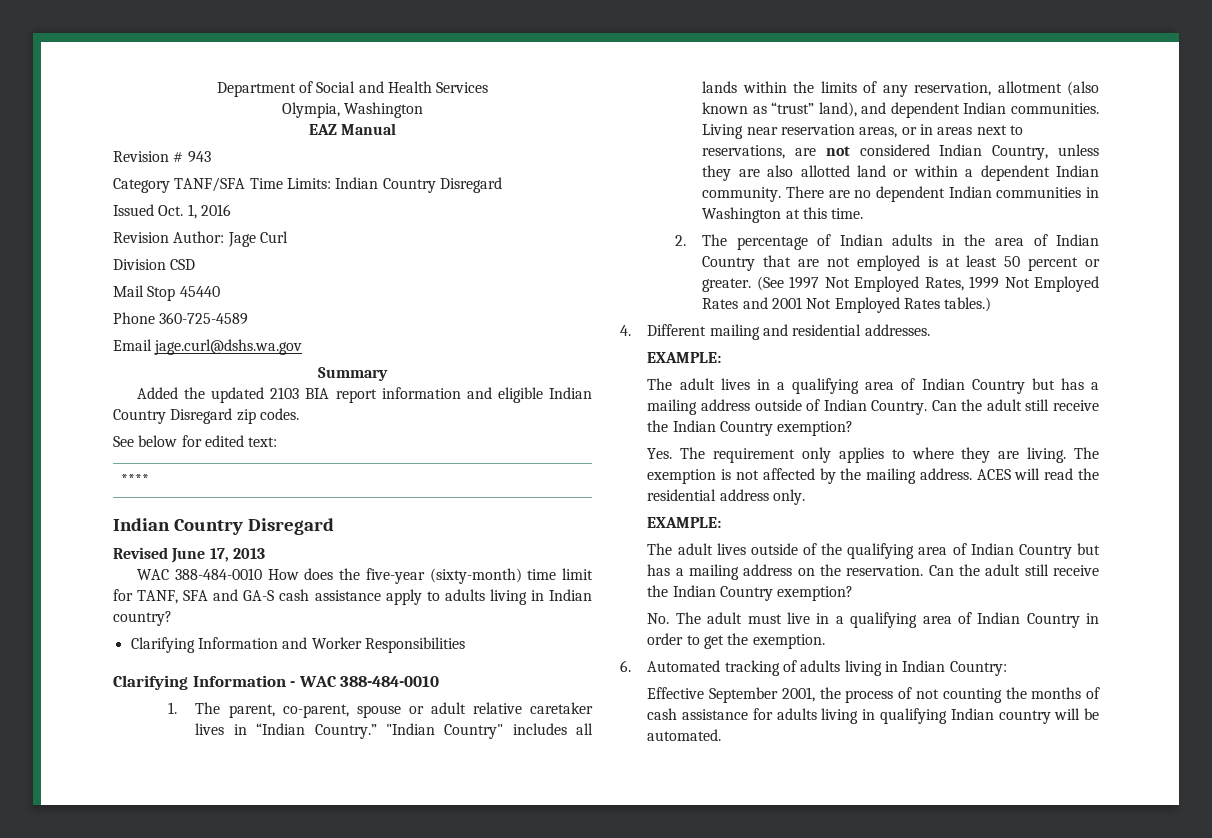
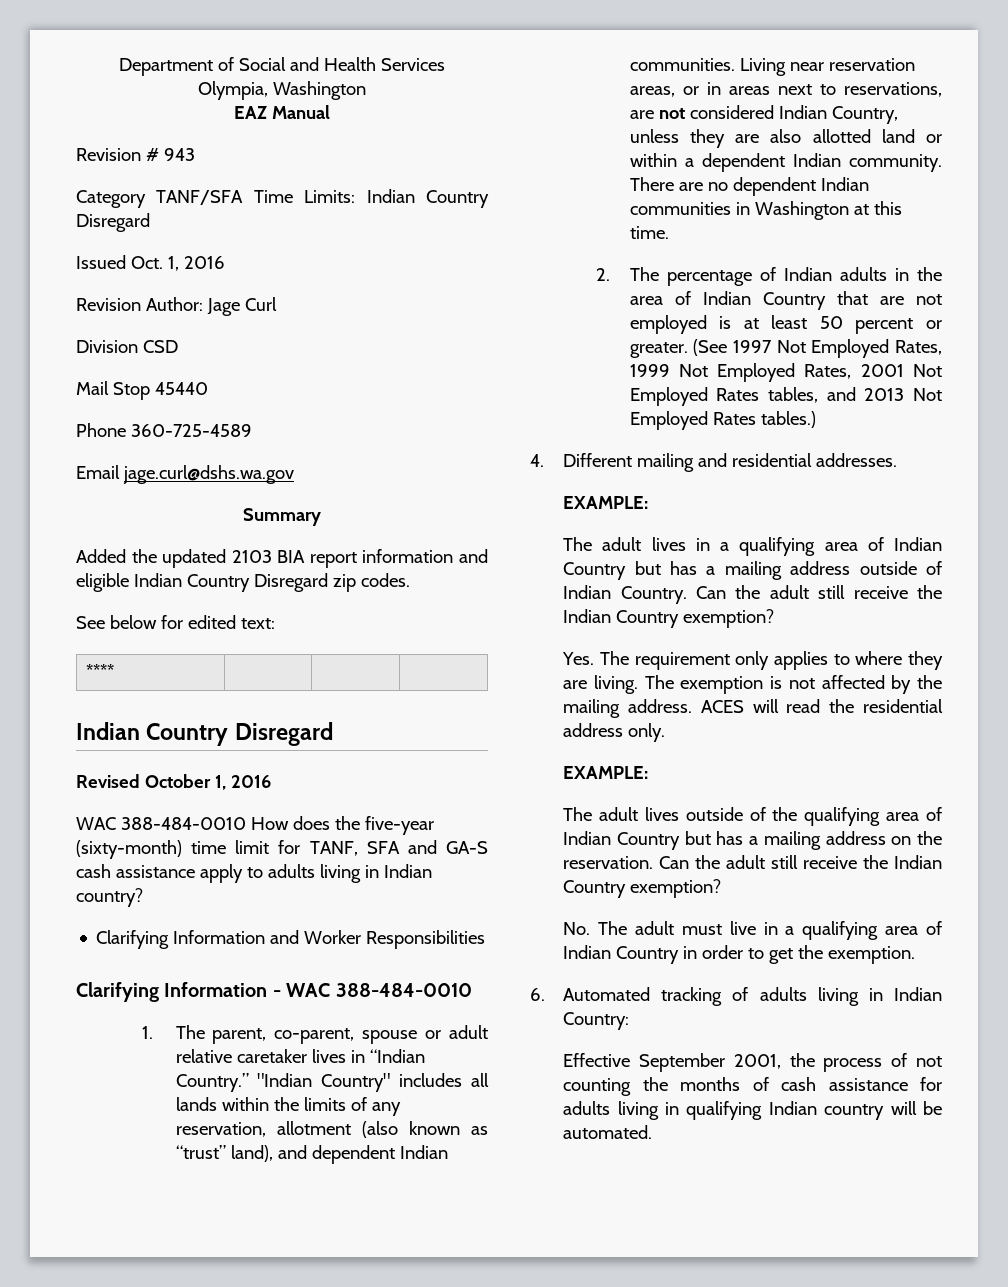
[171,548,265,563] June 17, 2013 -> [144,774,271,790] October 1, 2016
[702,297,803,309] Rates and 2001 -> [804,364,942,379] [629,387,905,406] Rates, 2001 Not Employed Rates tables, and 2013

